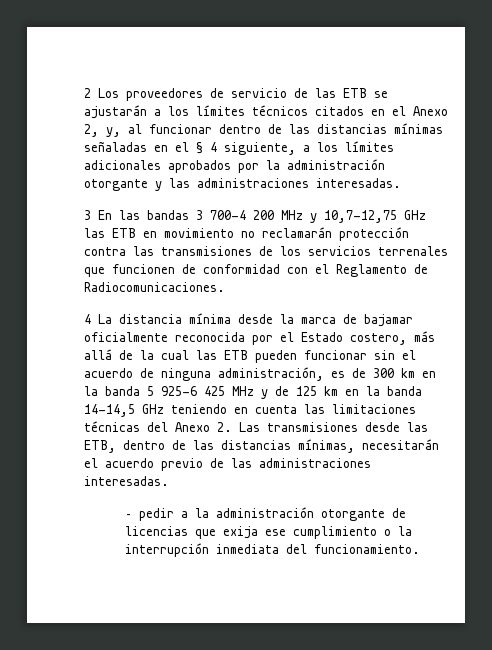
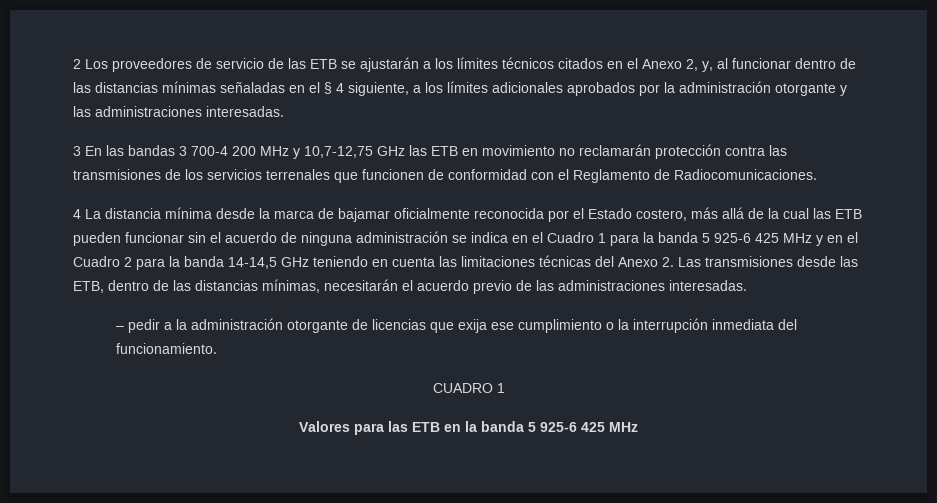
[218,367,436,381] administración, es de 300 km en -> [356,231,639,246] administración se indica en el Cuadro 1 para
[275,386,359,396] de 125 km en -> [827,232,858,243] [73,256,165,270] en el Cuadro 2 para
(420, 549) none -> [432,383,505,393] [299,421,638,435] // CUADRO 1 // Valores para las ETB en la banda 5 925-6 425 MHz

